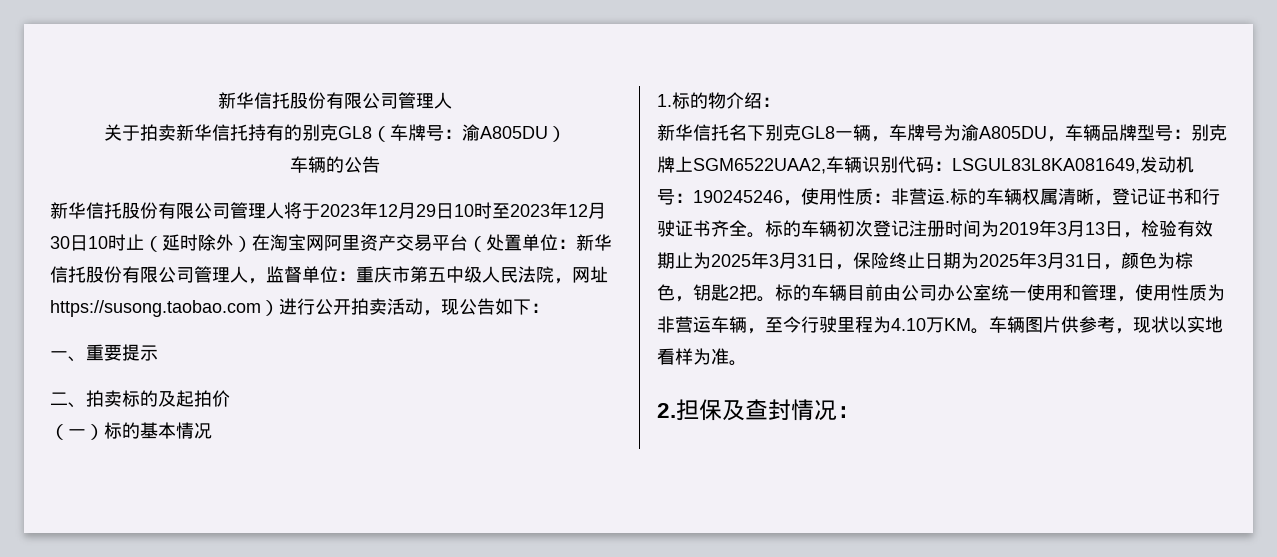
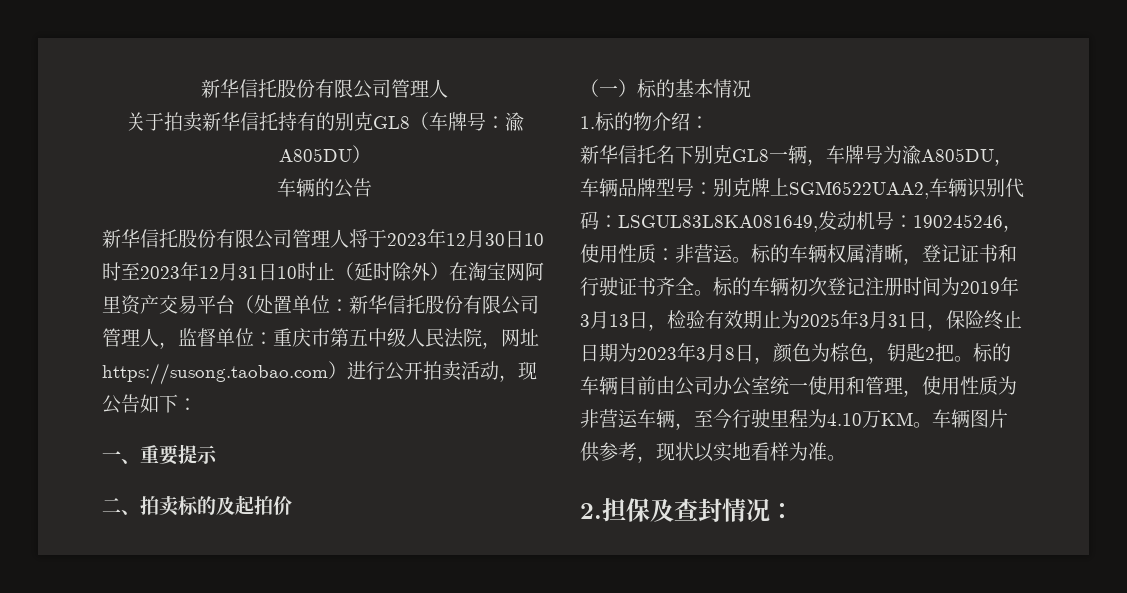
[416,204,436,217] 29 -> [485,233,505,246] 30
[50,236,70,249] 30 -> [238,266,258,279] 31
[945,201,950,203] . -> [732,257,751,263] 。
[979,252,1085,269] 2025年3月31 -> [637,343,735,362] 2023年3月8

